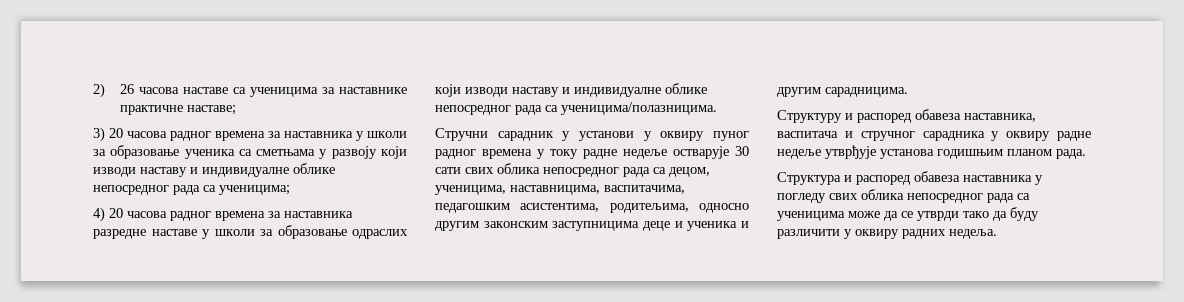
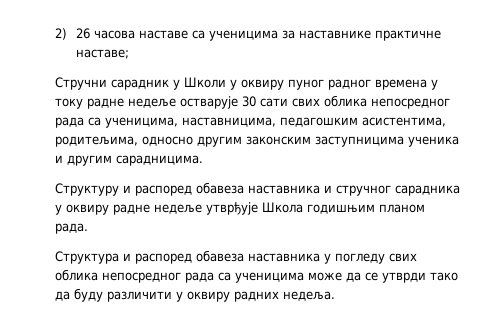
[93,127,407,142] [93,145,407,159] [93,163,335,177] [93,185,290,195] [93,207,353,222] [93,225,408,239] [435,83,707,97] [435,102,717,115] // 3) 20 часова радног времена за наставника у школи за образовање ученика са сметњама у развоjу коjи изводи наставу и индивидуалне облике непосредног рада са ученицима; // 4) 20 часова радног времена за наставника разредне наставе у школи за образовање одраслих коjи изводи наставу и индивидуалне облике непосредног рада са ученицима/полазницима. -> (129, 54) none
[579,131,634,141] установи -> [184,77,226,88] Школи
[669,167,710,177] децом, -> (101, 121) none
[604,185,685,194] васпитачима, -> (276, 122) none
[643,221,683,231] деце и -> (404, 141) none
[964,113,1036,122] [777,131,838,138] наставника, васпитача -> [248,185,320,194] наставника
[880,149,934,159] установа -> [262,202,303,213] Школа

